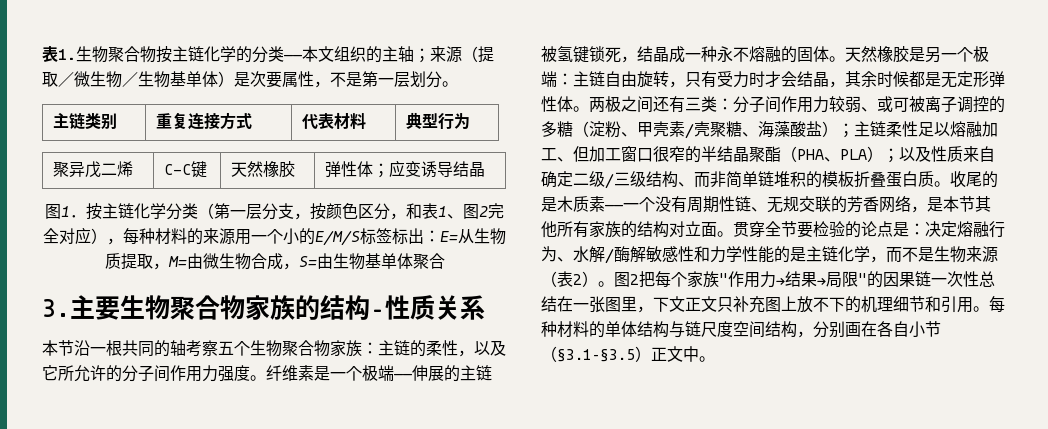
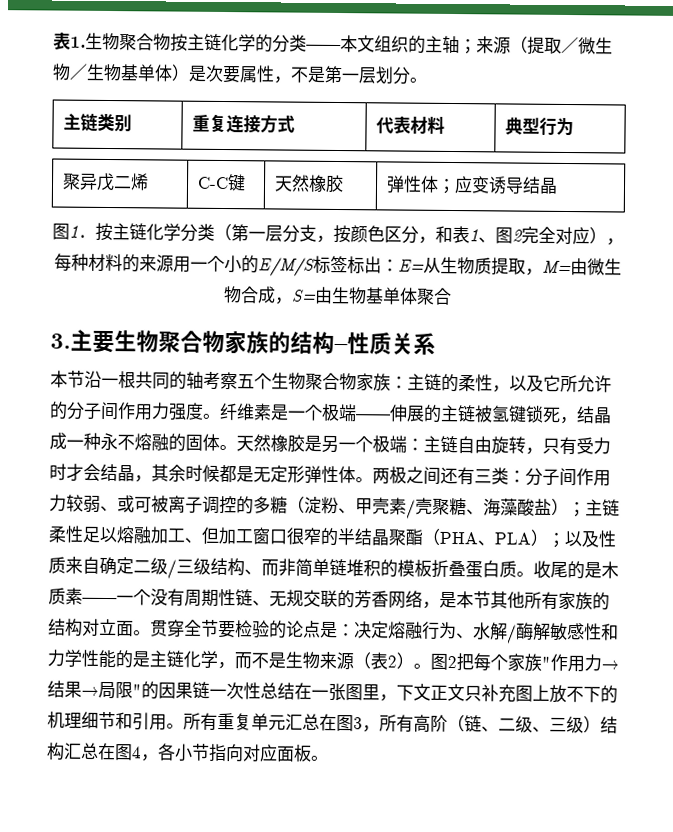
[989,296,1005,312] [541,321,941,338] [541,346,699,362] 每种材料的单体结构与链尺度空间结构，分别画在各自小节（§3.1–§3.5）正文中 -> [183,712,618,734] [46,742,312,763] 所有重复单元汇总在图3，所有高阶（链、二级、三级）结构汇总在图4，各小节指向对应面板

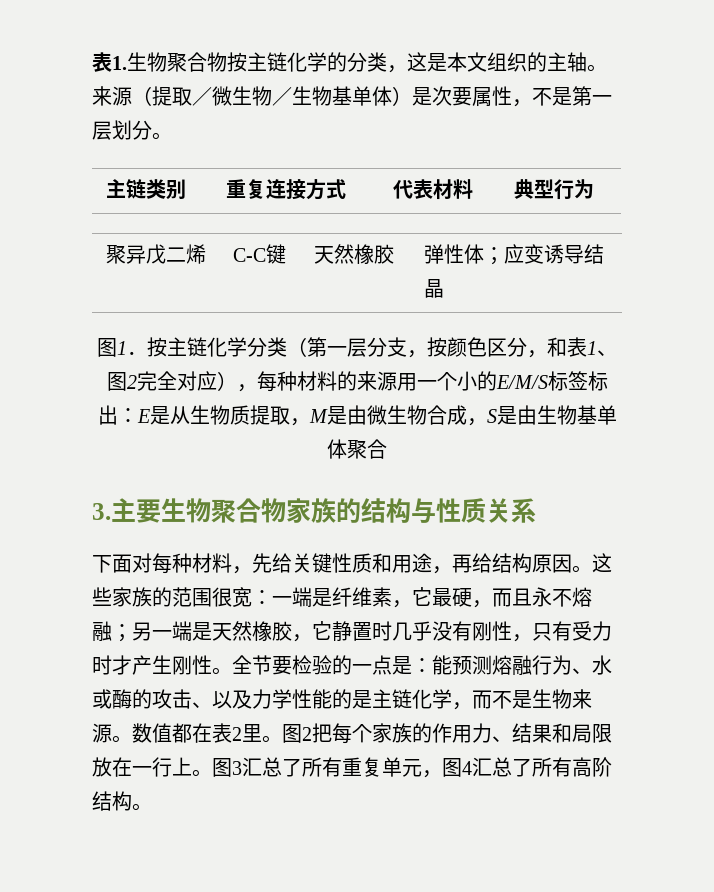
[306,44,341,51] —— -> [387,52,447,73] ，这是
[459,39,477,55] ； -> [587,64,607,72] 。
[398,259,425,272] E= -> [136,406,170,425] E是
[542,260,572,275] M= -> [308,406,347,425] M是
[291,289,317,302] S= -> [486,406,517,425] S是
[334,343,348,352] – -> [411,498,436,523] 与
[50,370,612,393] [49,401,612,425] [49,432,611,456] [49,463,611,487] [49,494,620,519] [48,525,617,548] [48,556,619,580] [48,587,610,611] [48,618,619,644] 本节沿一根共同的轴考察五个生物聚合物家族：主链的柔性，以及它所允许的分子间作用力强度。纤维素是一个极端——伸展的主链被氢键锁死，结晶成一种永不熔融的固体。天然橡胶是另一个极端：主链自由旋转，只有受力时才会结晶，其余时候都是无定形弹性体。两极之间还有三类：分子间作用力较弱、或可被离子调控的多糖（淀粉、甲壳素/壳聚糖、海藻酸盐）；主链柔性足以熔融加工、但加工窗口很窄的半结晶聚酯（PHA、PLA）；以及性质来自确定二级/三级结构、而非简单链堆积的模板折叠蛋白质。收尾的是木质素——一个没有周期性链、无规交联的芳香网络，是本节其他所有家族的结构对立面。贯穿全节要检验的论点是：决定熔融行为、水解/酶解敏感性和 -> [92,553,612,574] [92,587,592,608] [92,621,612,642] [92,655,612,675] [92,689,252,709] 下面对每种材料，先给关键性质和用途，再给结构原因。这些家族的范围很宽：一端是纤维素，它最硬，而且永不熔融；另一端是天然橡胶，它静置时几乎没有刚性，只有受力时才产生刚性。全节要检验的一点是：能预测熔融行为、水或酶的攻击、以及
[353,652,414,670] （表2） -> [112,723,262,743] 。数值都在表2里
[541,653,619,673] [47,680,618,704] [47,711,618,734] [46,742,312,763] "作用力→结果→局限"的因果链一次性总结在一张图里，下文正文只补充图上放不下的机理细节和引用。所有重复单元汇总在图3，所有高阶（链、二级、三级）结构汇总在图4，各小节指向对应面板 -> [412,723,612,743] [92,757,612,778] [92,791,132,811] 的作用力、结果和局限放在一行上。图3汇总了所有重复单元，图4汇总了所有高阶结构

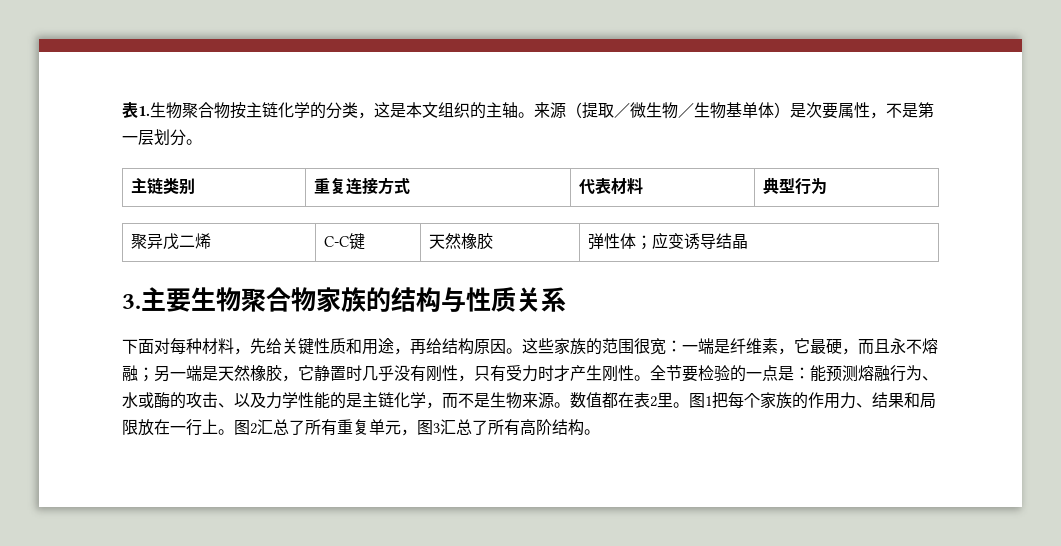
[97,337,617,358] [106,371,608,392] [97,405,617,426] [327,439,387,459] // 图1．按主链化学分类（第一层分支，按颜色区分，和表1、图2完全对应），每种材料的来源用一个小的E/M/S标签标出：E是从生物质提取，M是由微生物合成，S是由生物基单体聚合 -> (748, 241) none
[302,727,312,741] 2 -> [705,396,712,406] 1
[232,761,242,775] 3 -> [250,423,257,434] 2
[462,761,472,775] 4 -> [433,423,440,433] 3

